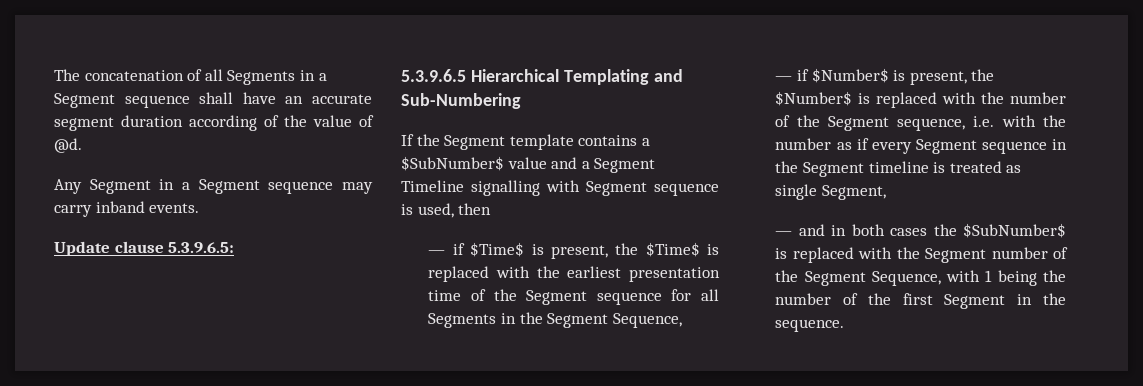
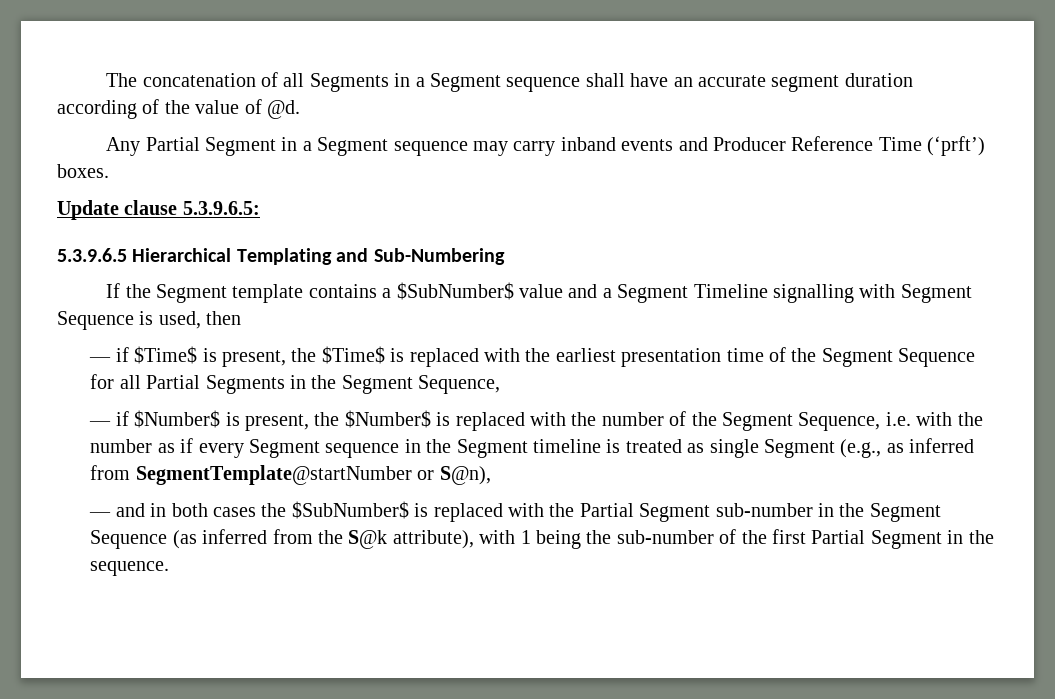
(82, 186) none -> [145,137,200,151] Partial
[149,203,200,213] events. -> [621,136,986,156] [57,164,109,178] events and Producer Reference Time (‘prft’) boxes.
[654,183,719,196] sequence -> [57,311,134,330] Sequence
[596,292,662,305] sequence -> [898,348,976,367] Sequence
(719, 295) none -> [146,375,201,389] Partial
[897,118,966,131] sequence, -> [798,412,881,431] Sequence,
[821,185,886,200] Segment, -> [764,438,975,458] [90,465,491,485] Segment (e.g., as inferred from SegmentTemplate@startNumber or S@n),
[925,247,1068,263] [775,270,941,286] Segment number of the Segment Sequence, -> [579,503,941,522] [90,529,474,549] Partial Segment sub-number in the Segment Sequence (as inferred from the S@k attribute),
[775,293,832,305] number -> [616,530,714,544] sub-number
(933, 299) none -> [811,530,866,544] Partial

